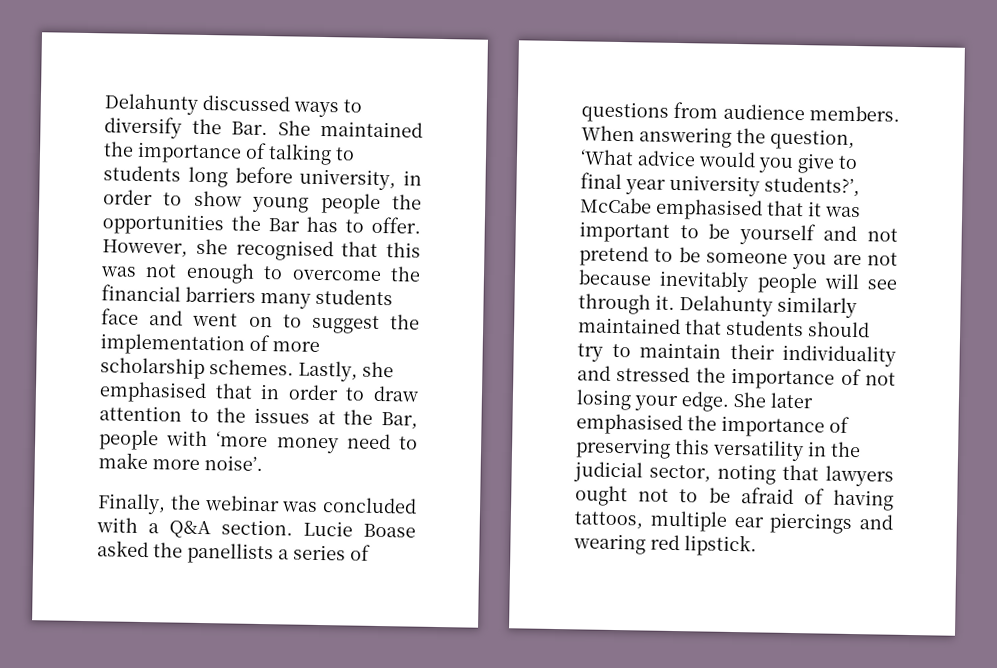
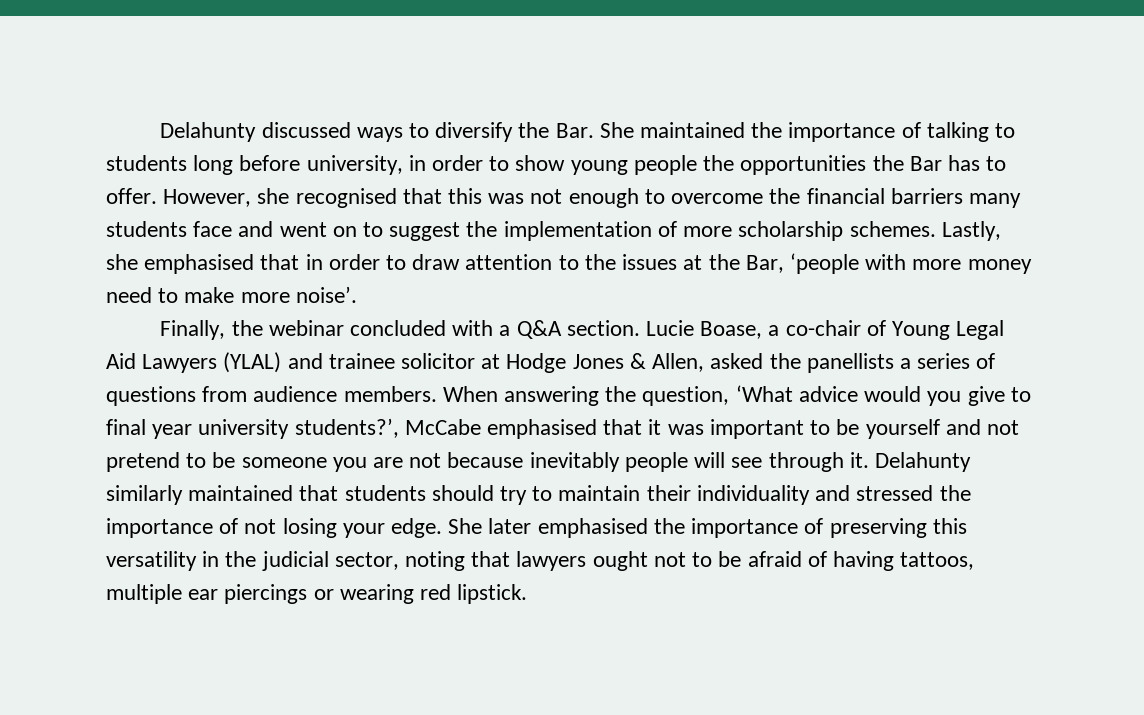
[98,429,269,451] people with ‘more -> [789,253,962,274] ‘people with more
[281,501,319,512] was -> (344, 328) none
[363,523,416,538] Boase -> [700,320,1005,340] [106,352,705,373] Boase, a co-chair of Young Legal Aid Lawyers (YLAL) and trainee solicitor at Hodge Jones & Allen,
[859,514,893,530] and -> [313,589,334,600] or

